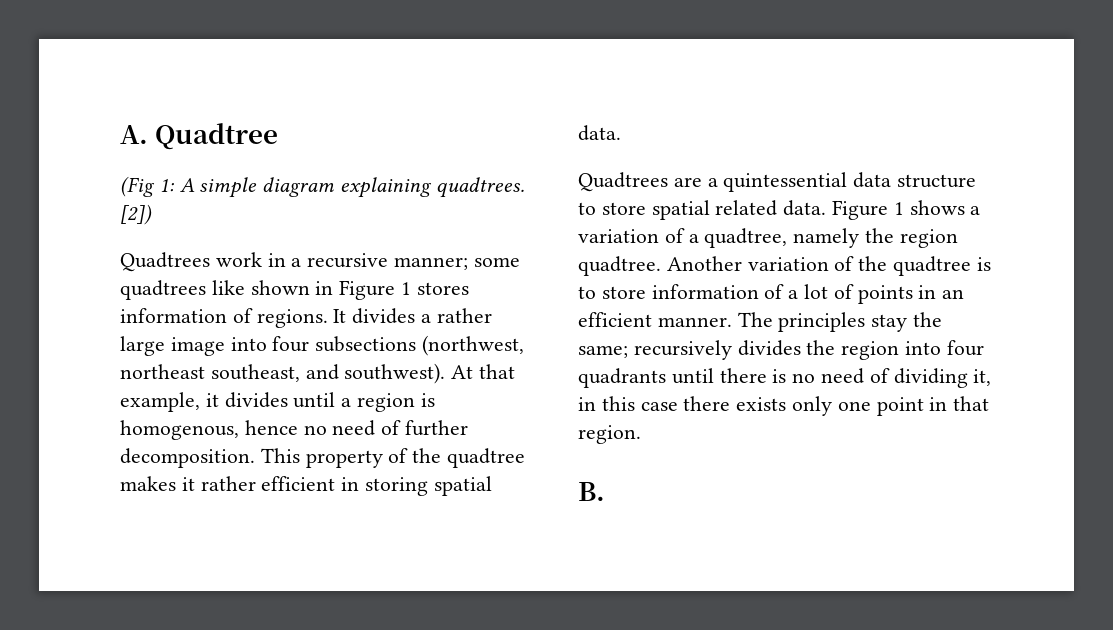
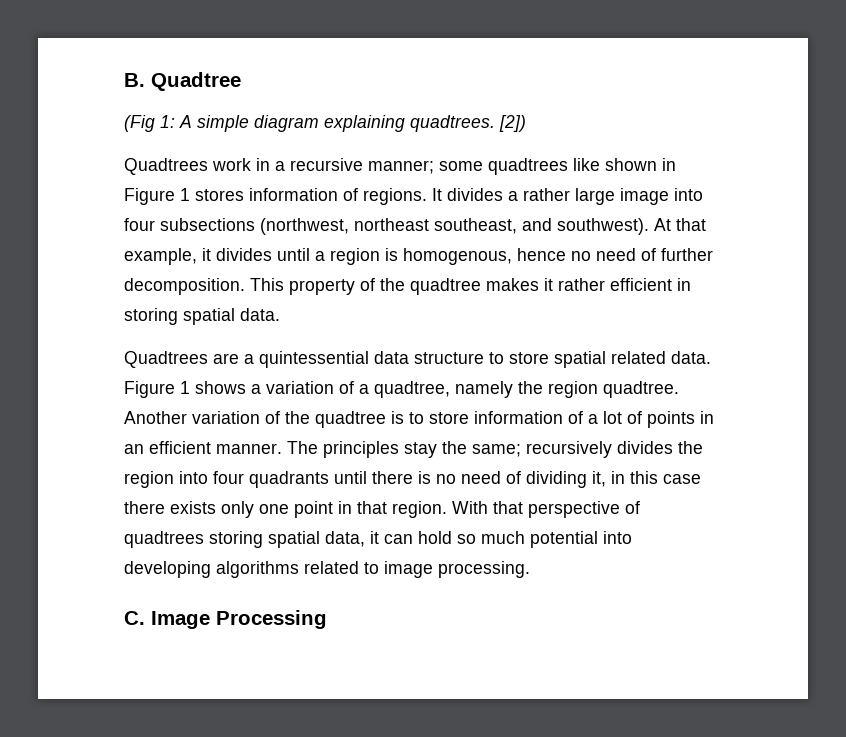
[120,125,148,144] A. -> [124,73,145,87] B.
[578,482,605,501] // B. -> [452,501,640,518] [124,531,632,548] [124,561,530,578] [124,610,327,629] With that perspective of quadtrees storing spatial data, it can hold so much potential into developing algorithms related to image processing. // C. Image Processing

